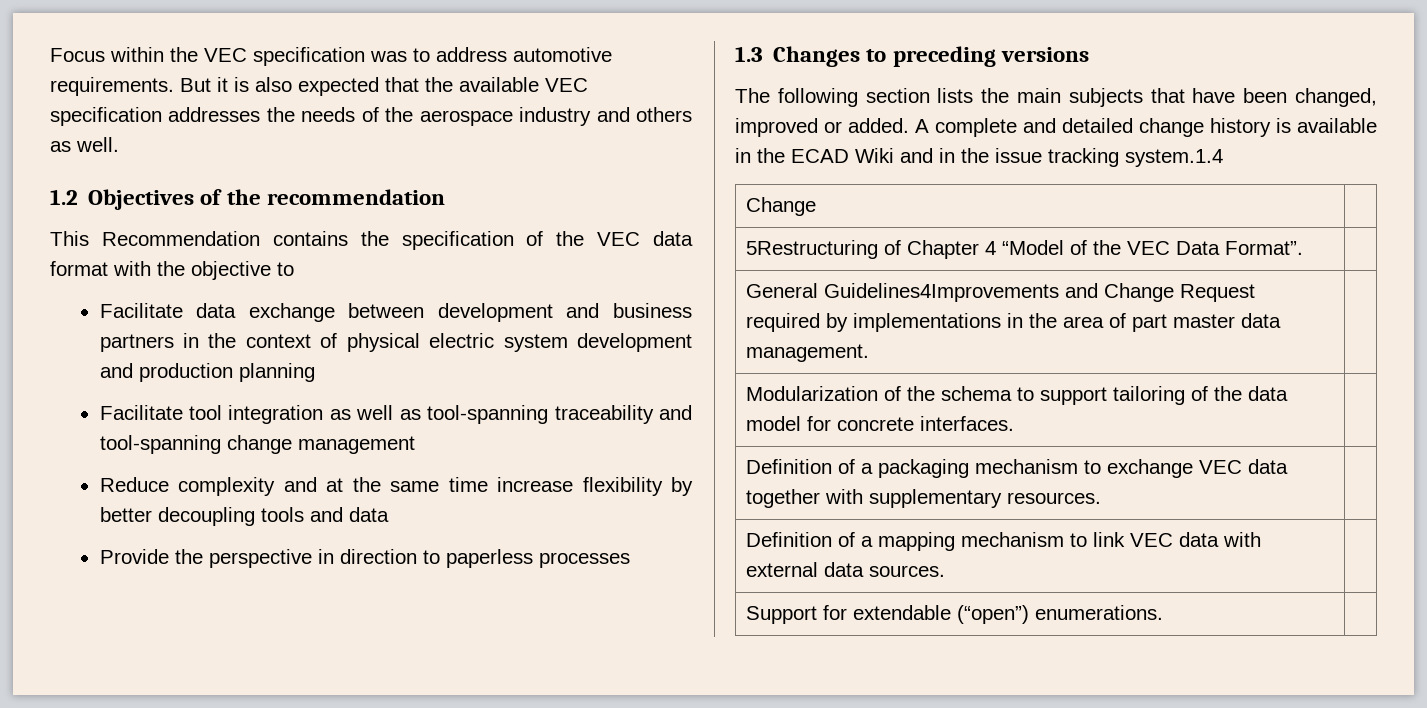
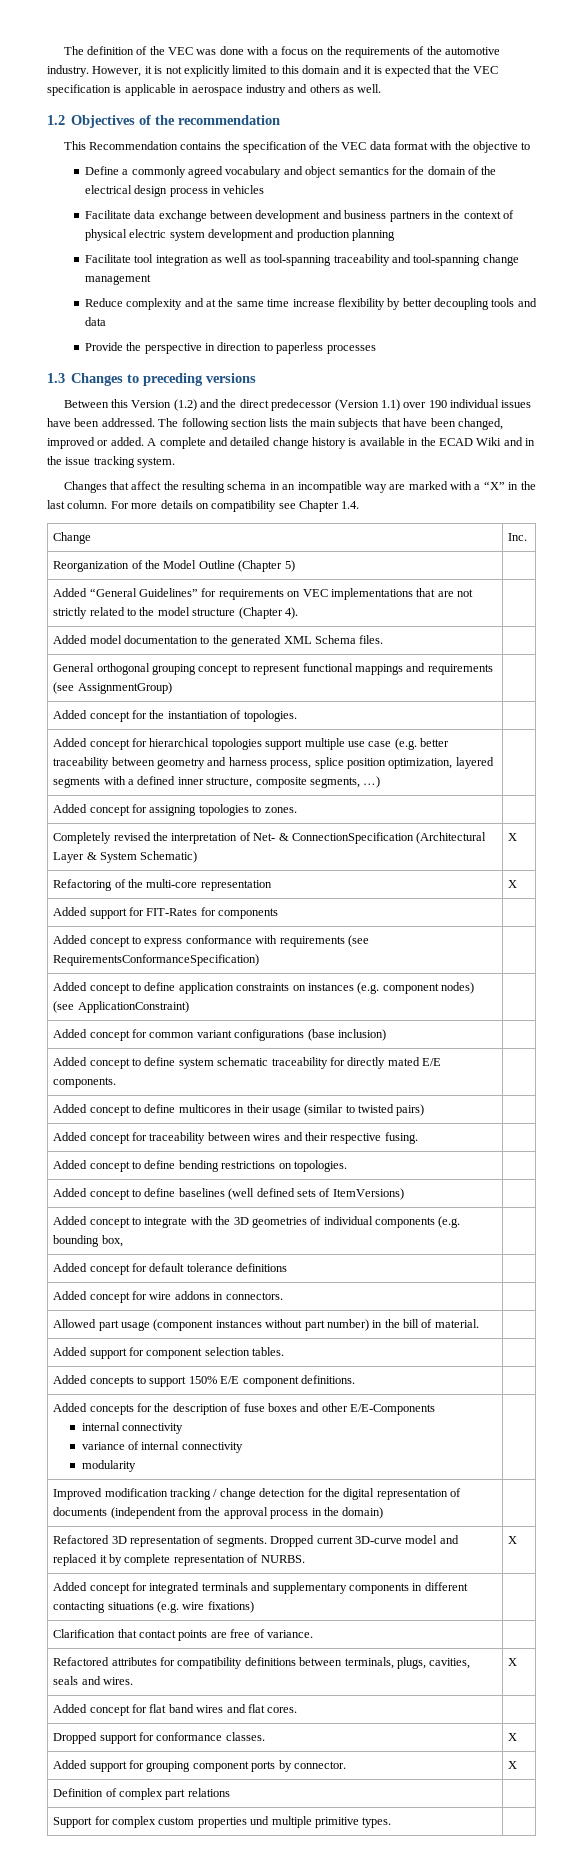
[50,47,612,66] [50,77,588,96] [50,107,414,126] Focus within the VEC specification was to address automotive requirements. But it is also expected that the available VEC specification addresses the needs of the -> [63,46,501,58] [47,65,498,77] [47,84,190,96] The definition of the VEC was done with a focus on the requirements of the automotive industry. However, it is not explicitly limited to this domain and it is expected that the VEC specification is applicable in
(294, 269) none -> [84,166,497,178] [84,185,265,197] // Define a commonly agreed vocabulary and object semantics for the domain of the electrical design process in vehicles
(1089, 54) none -> [63,399,532,411] [47,418,155,427] Between this Version (1.2) and the direct predecessor (Version 1.1) over 190 individual issues have been addressed.
[1125,149,1223,167] [745,197,816,216] [745,240,1303,259] [745,283,1255,302] [745,313,1281,332] [745,344,869,362] [745,386,1288,405] [745,416,1014,431] [745,459,1288,478] [745,489,1101,508] [745,532,1261,551] [745,562,945,577] [745,605,1163,624] system.1.4 // Change | // 5Restructuring of Chapter 4 “Model of the VEC Data Format”. | // General Guidelines4Improvements and Change Request required by implementations in the area of part master data management. | // Modularization of the schema to support tailoring of the data model for concrete interfaces. | // Definition of a packaging mechanism to exchange VEC data together with supplementary resources. | // Definition of a mapping mechanism to link VEC data with external data sources. | // Support for extendable (“open”) enumerations. -> [137,457,176,468] [63,481,536,493] [47,500,360,512] [53,532,92,544] [508,533,528,541] [53,560,295,572] [53,588,474,600] [53,607,298,619] [53,635,384,647] [53,663,493,675] [53,682,172,694] [53,710,297,722] [53,738,450,750] [53,757,494,769] [53,776,381,788] [53,804,297,816] [53,832,487,844] [53,851,198,863] [508,833,518,841] [53,879,272,891] [508,880,518,888] [53,907,279,919] [53,935,369,947] [53,954,260,966] [53,982,475,994] [53,1001,189,1013] [53,1029,386,1041] [53,1057,442,1069] [53,1077,117,1088] [53,1104,425,1116] [53,1132,418,1144] [53,1160,347,1172] [53,1188,404,1200] [53,1216,461,1228] [53,1235,123,1247] [53,1263,288,1275] [53,1291,283,1303] [53,1319,479,1331] [53,1347,285,1359] [53,1375,355,1387] [53,1403,436,1415] [81,1422,183,1434] [81,1441,243,1453] [81,1460,136,1472] [53,1488,462,1500] [53,1507,384,1519] [53,1535,459,1547] [53,1554,305,1566] [508,1536,518,1544] [53,1582,468,1594] [53,1601,254,1613] [53,1629,313,1641] [53,1657,471,1669] [53,1676,134,1685] [508,1658,518,1666] [53,1704,298,1716] [53,1732,265,1744] [508,1733,518,1741] [53,1760,346,1772] [508,1761,518,1769] [53,1788,230,1800] [53,1816,392,1828] system. // Changes that affect the resulting schema in an incompatible way are marked with a “X” in the last column. For more details on compatibility see Chapter 1.4. // Change | Inc. // Reorganization of the Model Outline (Chapter 5) | // Added “General Guidelines” for requirements on VEC implementations that are not strictly related to the model structure (Chapter 4). | // Added model documentation to the generated XML Schema files. | // General orthogonal grouping concept to represent functional mappings and requirements (see AssignmentGroup) | // Added concept for the instantiation of topologies. | // Added concept for hierarchical topologies support multiple use case (e.g. better traceability between geometry and harness process, splice position optimization, layered segments with a defined inner structure, composite segments, …) | // Added concept for assigning topologies to zones. | // Completely revised the interpretation of Net- & ConnectionSpecification (Architectural Layer & System Schematic) | X // Refactoring of the multi-core representation | X // Added support for FIT-Rates for components | // Added concept to express conformance with requirements (see RequirementsConformanceSpecification) | // Added concept to define application constraints on instances (e.g. component nodes) (see ApplicationConstraint) | // Added concept for common variant configurations (base inclusion) | // Added concept to define system schematic traceability for directly mated E/E components. | // Added concept to define multicores in their usage (similar to twisted pairs) | // Added concept for traceability between wires and their respective fusing. | // Added concept to define bending restrictions on topologies. | // Added concept to define baselines (well defined sets of ItemVersions) | // Added concept to integrate with the 3D geometries of individual components (e.g. bounding box, | // Added concept for default tolerance definitions | // Added concept for wire addons in connectors. | // Allowed part usage (component instances without part number) in the bill of material. | // Added support for component selection tables. | // Added concepts to support 150% E/E component definitions. | // Added concepts for the description of fuse boxes and other E/E-Components // internal connectivity // variance of internal connectivity // modularity | // Improved modification tracking / change detection for the digital representation of documents (independent from the approval process in the domain) | // Refactored 3D representation of segments. Dropped current 3D-curve model and replaced it by complete representation of NURBS. | X // Added concept for integrated terminals and supplementary components in different contacting situations (e.g. wire fixations) | // Clarification that contact points are free of variance. | // Refactored attributes for compatibility definitions between terminals, plugs, cavities, seals and wires. | X // Added concept for flat band wires and flat cores. | // Dropped support for conformance classes. | X // Added support for grouping component ports by connector. | X // Definition of complex part relations | // Support for complex custom properties und multiple primitive types.

